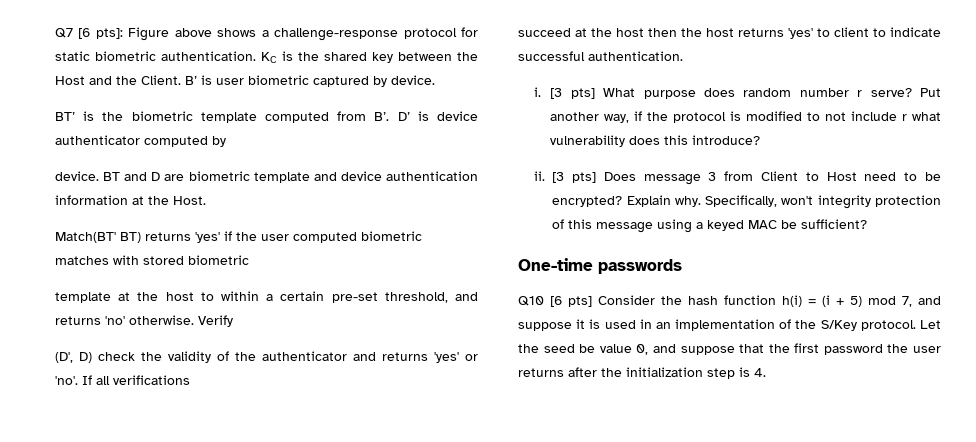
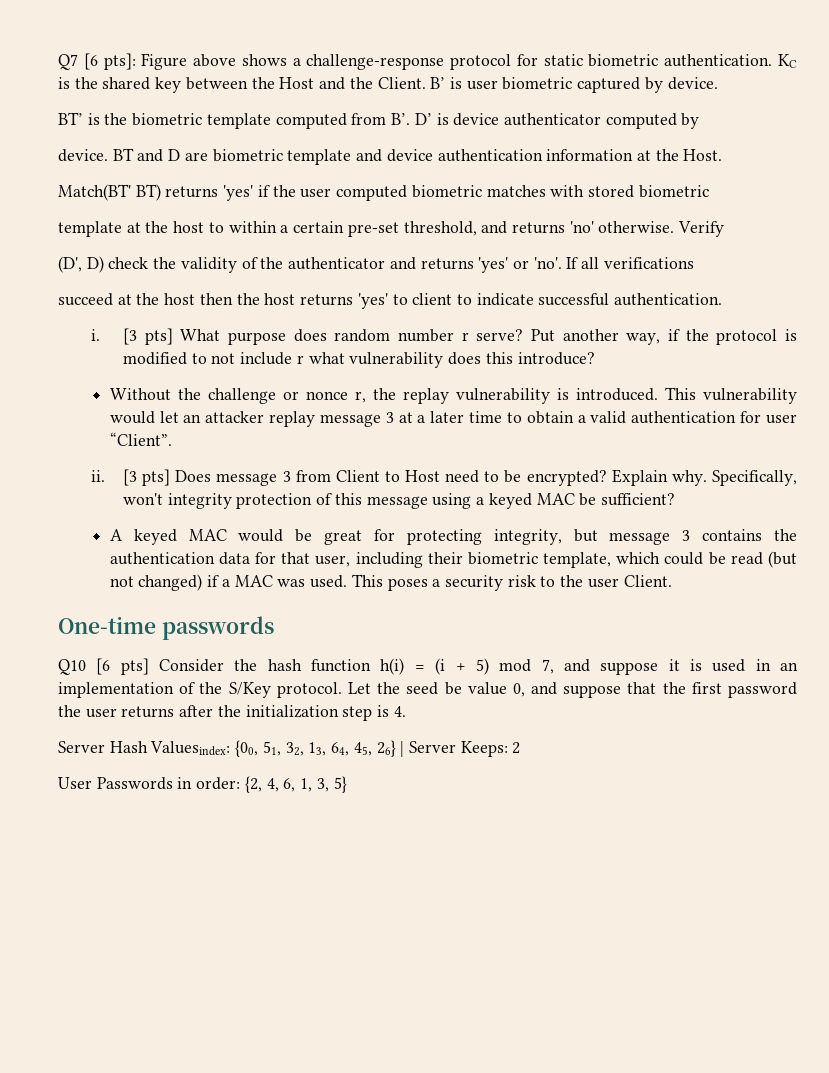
(761, 140) none -> [109,387,797,404] [109,411,797,427] [109,432,172,446] // Without the challenge or nonce r, the replay vulnerability is introduced. This vulnerability would let an attacker replay message 3 at a later time to obtain a valid authentication for user “Client”.
(868, 224) none -> [109,529,797,545] [109,551,797,568] [109,574,672,591] // A keyed MAC would be great for protecting integrity, but message 3 contains the authentication data for that user, including their biometric template, which could be read (but not changed) if a MAC was used. This poses a security risk to the user Client.
(766, 372) none -> [58,740,521,757] [58,776,347,793] // Server Hash Valuesindex: {00, 51, 32, 13, 64, 45, 26} | Server Keeps: 2 // User Passwords in order: {2, 4, 6, 1, 3, 5}

